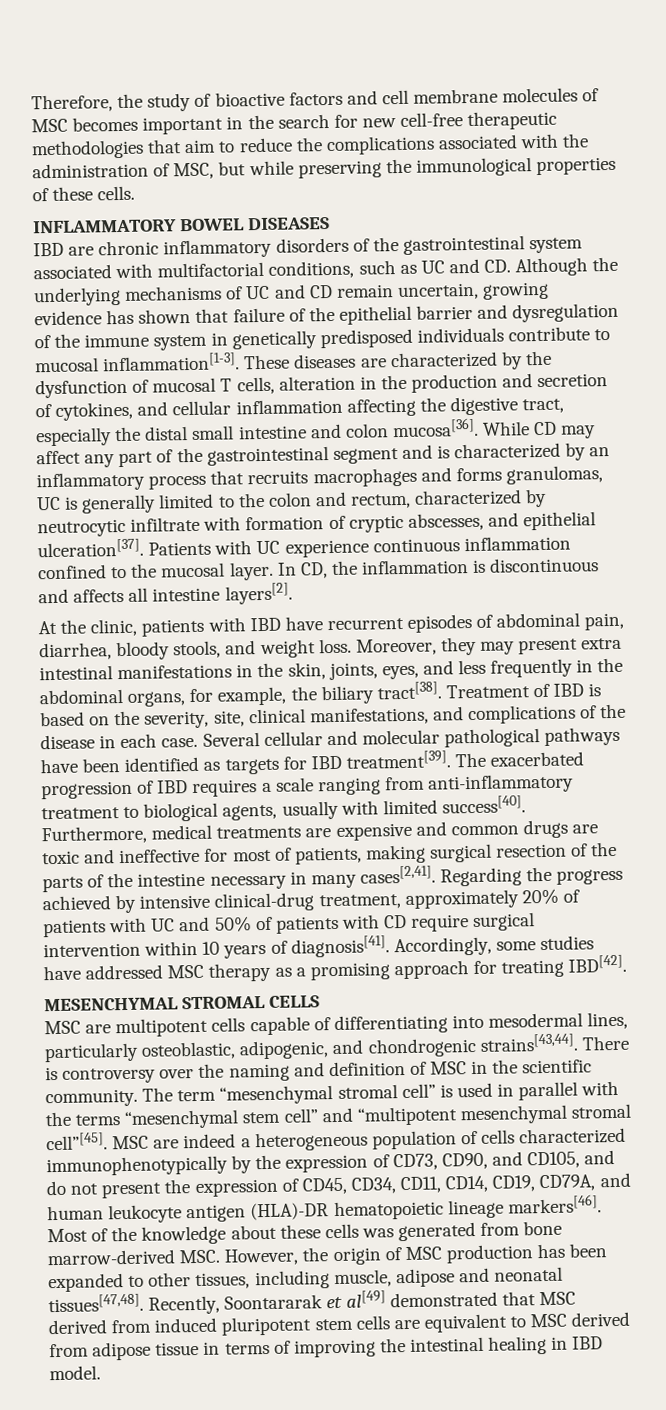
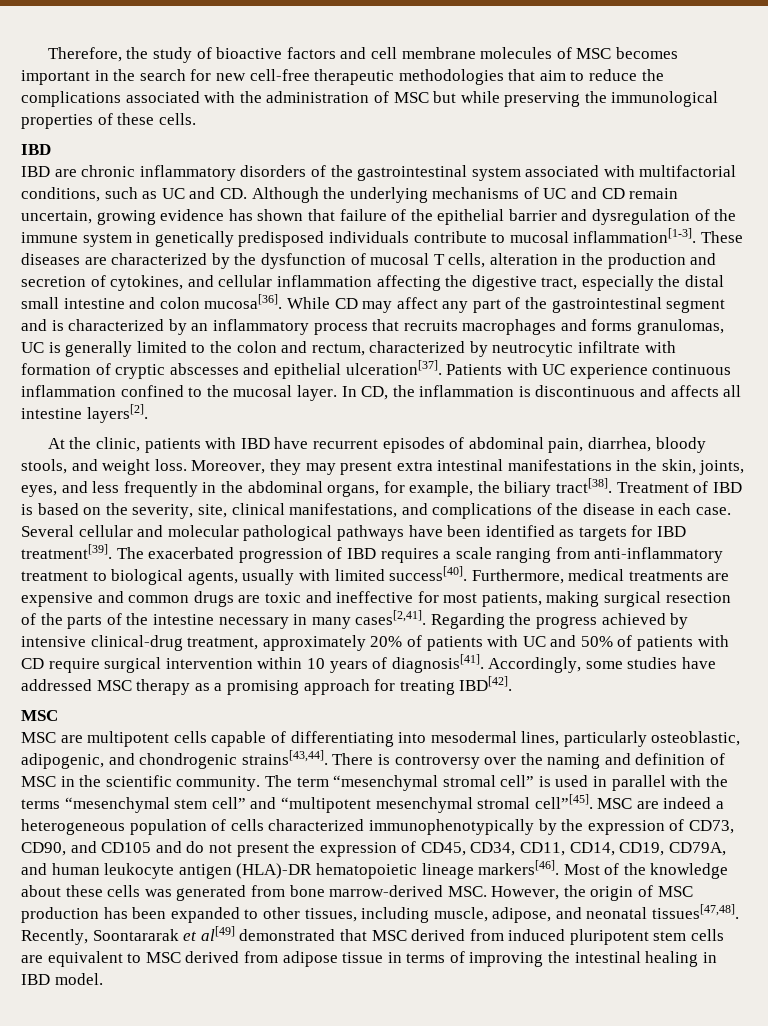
[173,162,215,180] MSC, -> [393,92,429,103] MSC
[33,216,331,234] INFLAMMATORY BOWEL DISEASES -> [21,144,51,155] IBD
[407,512,484,531] abscesses, -> [169,363,239,375] abscesses
[274,847,292,861] of -> (478, 598) none
[44,995,321,1012] MESENCHYMAL STROMAL CELLS -> [21,710,58,721] MSC
[527,1151,581,1169] CD105, -> [101,842,152,853] CD105
[395,1268,455,1288] adipose -> [492,907,552,923] adipose,

